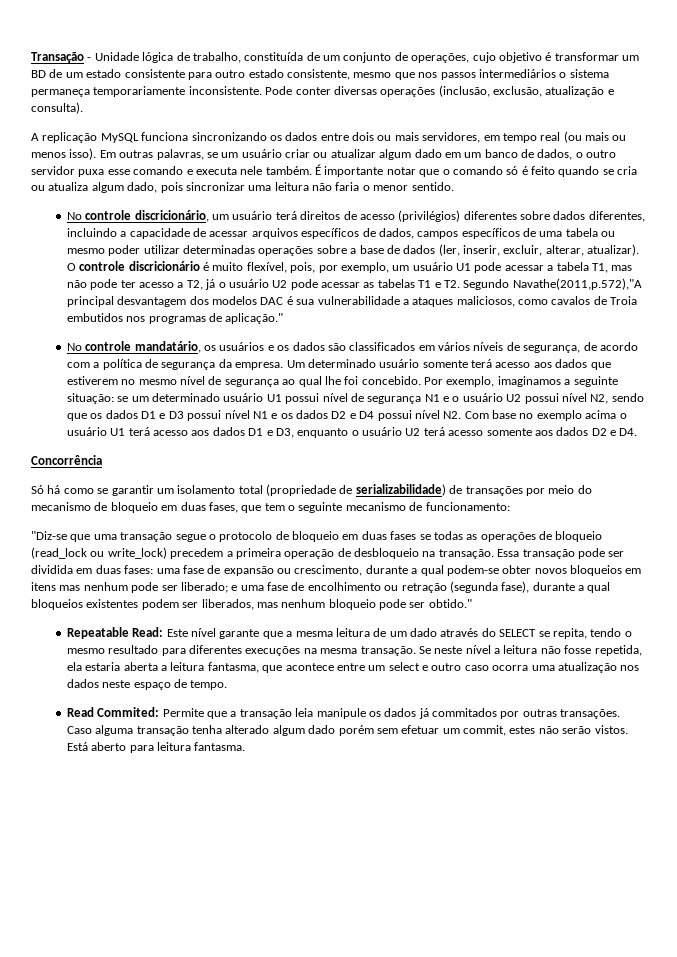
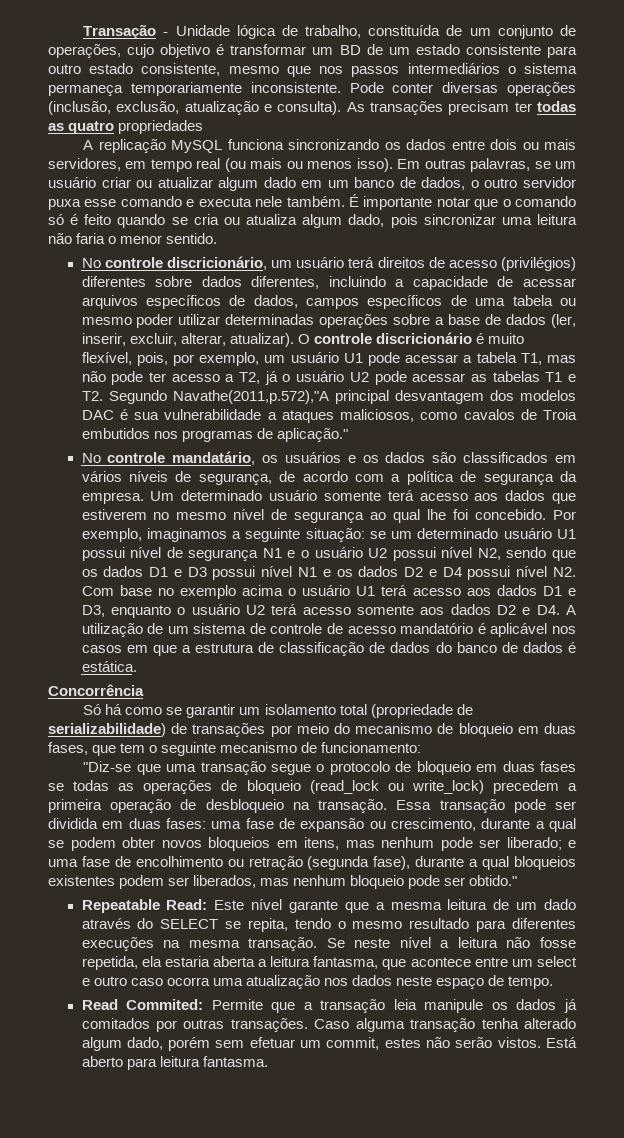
(83, 108) none -> [346,101,576,115] [48,120,204,134] As transações precisam ter todas as quatro propriedades
(638, 432) none -> [566,605,577,615] [81,623,576,637] [81,642,577,656] [81,661,137,672] A utilização de um sistema de controle de acesso mandatório é aplicável nos casos em que a estrutura de classificação de dados do banco de dados é estática.
[446,565,499,576] podem-se -> [48,837,116,851] se podem
[31,582,56,591] itens -> [304,837,339,850] itens,
[432,708,498,717] commitados -> [81,1018,150,1029] comitados
[308,725,336,734] dado -> [126,1037,163,1050] dado,

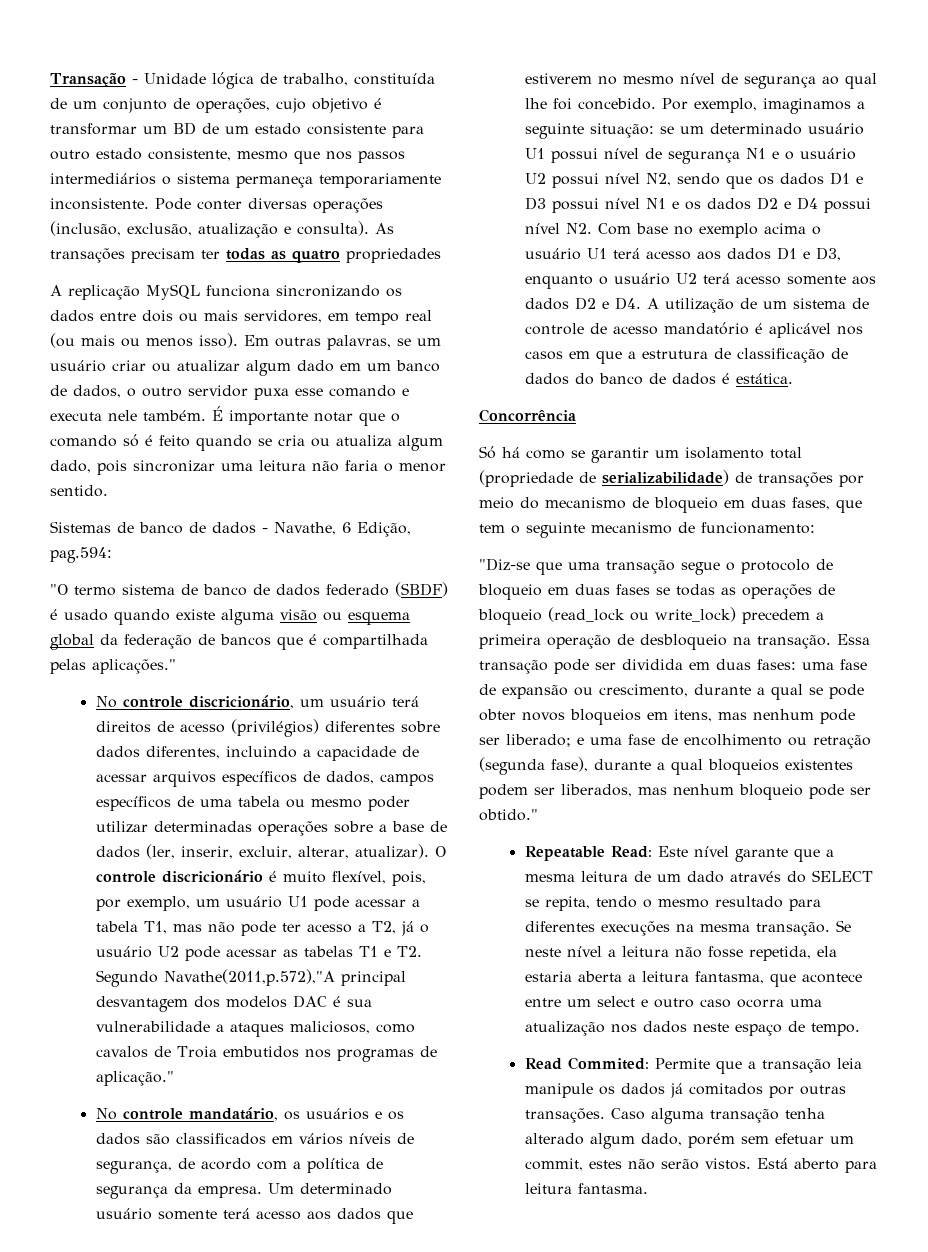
(218, 238) none -> [50,521,411,537] [50,547,112,563] [50,582,448,597] [50,609,410,625] [50,634,428,650] [50,659,176,674] // Sistemas de banco de dados - Navathe, 6 Edição, pag.594: // "O termo sistema de banco de dados federado (SBDF) é usado quando existe alguma visão ou esquema global da federação de bancos que é compartilhada pelas aplicações."
[70,837,116,851] podem -> [829,684,864,699] pode

